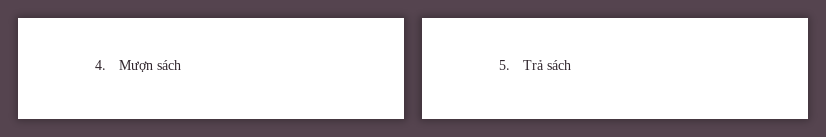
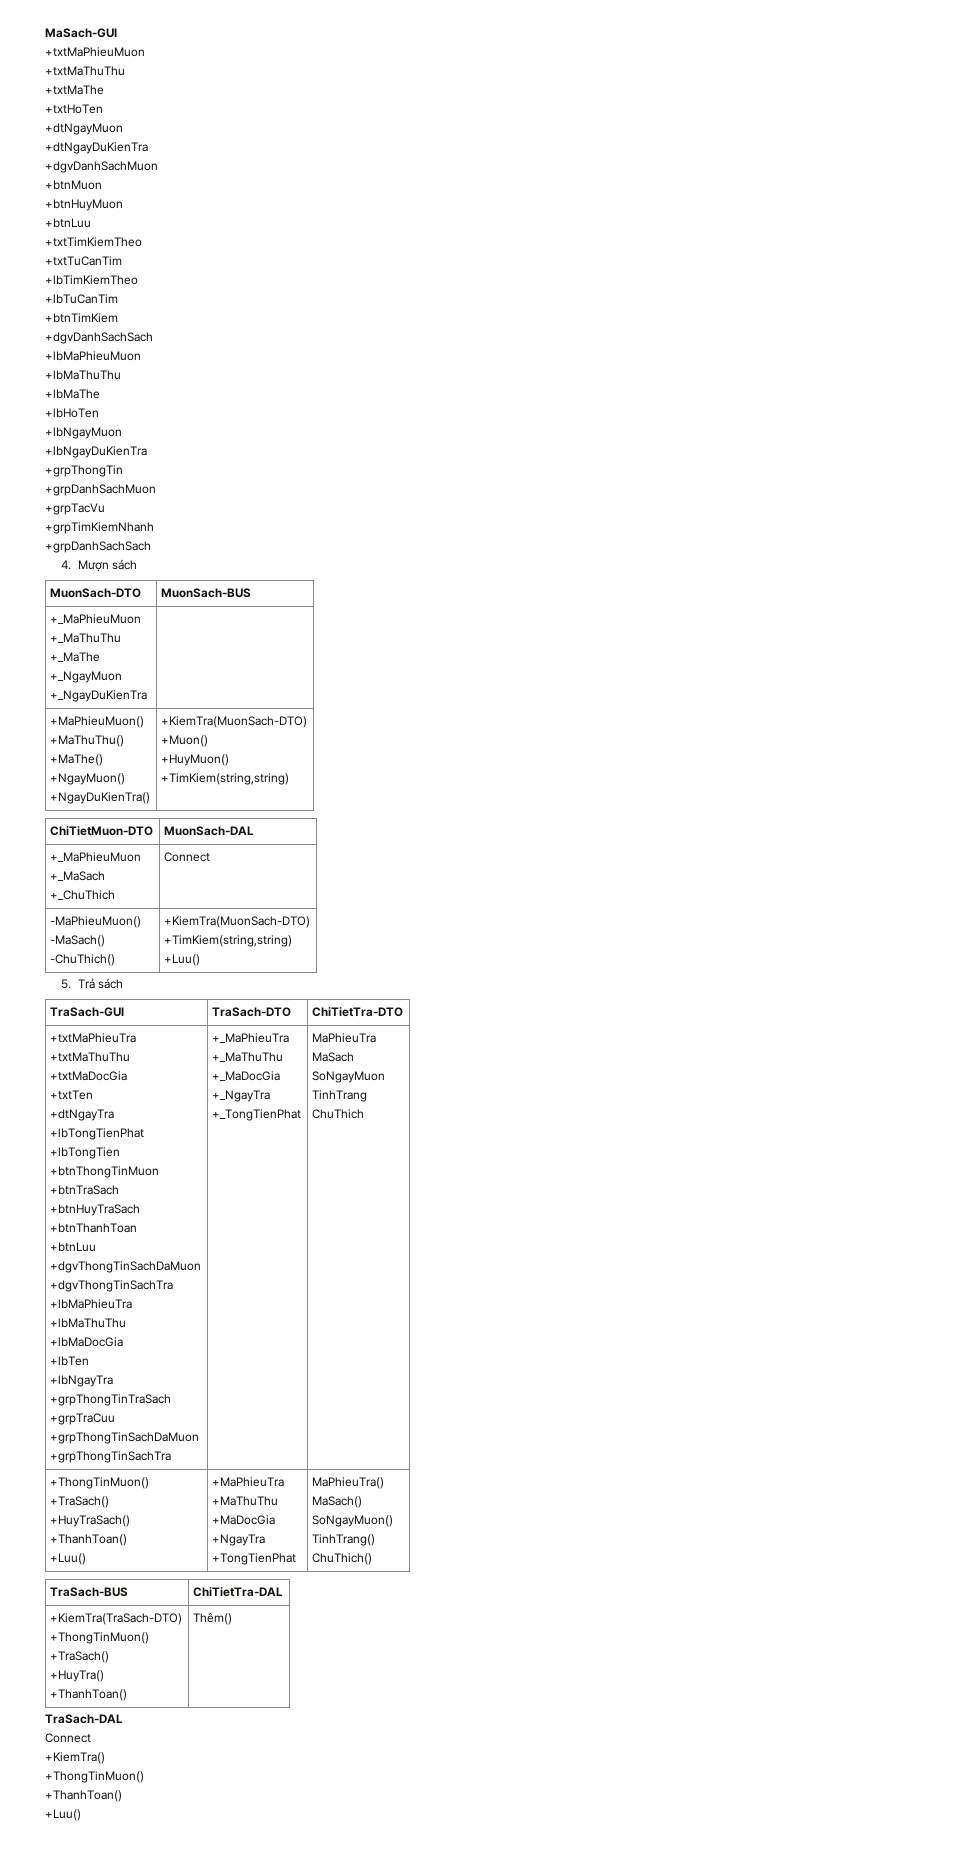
[95,60,182,72] [499,60,572,70] 4. Mượn sách // 5. Trả sách -> [45,28,117,38] [45,47,145,57] [45,66,125,76] [45,85,104,95] [45,104,103,114] [45,123,123,135] [45,142,148,154] [45,161,158,173] [45,180,102,190] [45,199,123,211] [45,218,91,228] [45,237,142,247] [45,256,122,266] [45,275,138,285] [45,294,118,304] [45,313,118,323] [45,332,153,344] [45,351,141,361] [45,370,121,380] [45,389,100,399] [45,408,99,418] [45,427,122,439] [45,446,147,458] [45,465,123,477] [45,484,156,496] [45,503,105,515] [45,522,154,534] [45,541,151,553] [61,559,137,572] [50,588,142,598] [161,588,252,598] [50,614,142,624] [50,633,122,643] [50,652,101,662] [50,671,123,683] [50,690,148,702] [50,716,145,728] [50,735,125,747] [50,754,104,766] [50,773,126,785] [50,792,151,804] [161,716,308,728] [161,735,209,747] [161,754,230,766] [161,773,290,785] [50,826,154,836] [164,826,255,836] [50,852,142,862] [50,871,106,881] [50,890,116,900] [164,852,211,862] [50,916,142,928] [50,935,106,947] [50,954,116,966] [164,916,311,928] [164,935,293,947] [164,954,201,966] [61,978,123,989] [50,1007,125,1017] [212,1007,292,1017] [312,1007,404,1017] [50,1033,137,1043] [50,1052,131,1062] [50,1071,128,1081] [50,1090,94,1100] [50,1109,115,1121] [50,1128,145,1140] [50,1147,121,1159] [50,1166,160,1178] [50,1185,120,1195] [50,1204,141,1216] [50,1223,138,1233] [50,1242,97,1252] [50,1261,202,1273] [50,1280,174,1292] [50,1299,133,1309] [50,1318,127,1328] [50,1337,124,1347] [50,1356,90,1366] [50,1375,114,1387] [50,1394,172,1406] [50,1413,116,1425] [50,1432,200,1444] [50,1451,172,1463] [212,1033,290,1043] [212,1052,284,1062] [212,1071,281,1081] [212,1090,271,1102] [212,1109,302,1121] [312,1033,377,1043] [312,1052,355,1062] [312,1071,386,1083] [312,1090,368,1102] [312,1109,365,1119] [50,1477,150,1489] [50,1496,110,1508] [50,1515,131,1527] [50,1534,128,1546] [50,1553,87,1565] [212,1477,285,1487] [212,1496,279,1506] [212,1515,276,1525] [212,1534,266,1546] [212,1553,297,1565] [312,1477,385,1489] [312,1496,363,1508] [312,1515,394,1527] [312,1534,376,1546] [312,1553,373,1565] [50,1587,129,1597] [193,1587,284,1597] [50,1613,183,1625] [50,1632,150,1644] [50,1651,110,1663] [50,1670,105,1682] [50,1689,128,1701] [193,1613,233,1625] [45,1714,123,1724] [45,1733,91,1743] [45,1752,105,1764] [45,1771,144,1783] [45,1790,122,1802] [45,1809,81,1821] MaSach-GUI // +txtMaPhieuMuon // +txtMaThuThu // +txtMaThe // +txtHoTen // +dtNgayMuon // +dtNgayDuKienTra // +dgvDanhSachMuon // +btnMuon // +btnHuyMuon // +btnLuu // +txtTimKiemTheo // +txtTuCanTim // +lbTimKiemTheo // +lbTuCanTim // +btnTimKiem // +dgvDanhSachSach // +lbMaPhieuMuon // +lbMaThuThu // +lbMaThe // +lbHoTen // +lbNgayMuon // +lbNgayDuKienTra // +grpThongTin // +grpDanhSachMuon // +grpTacVu // +grpTimKiemNhanh // +grpDanhSachSach // 4. Mượn sách // MuonSach-DTO | MuonSach-BUS // +_MaPhieuMuon // +_MaThuThu // +_MaThe // +_NgayMuon // +_NgayDuKienTra | // +MaPhieuMuon() // +MaThuThu() // +MaThe() // +NgayMuon() // +NgayDuKienTra() | +KiemTra(MuonSach-DTO) // +Muon() // +HuyMuon() // +TimKiem(string,string) // ChiTietMuon-DTO | MuonSach-DAL // +_MaPhieuMuon // +_MaSach // +_ChuThich | Connect // -MaPhieuMuon() // -MaSach() // -ChuThich() | +KiemTra(MuonSach-DTO) // +TimKiem(string,string) // +Luu() // 5. Trả sách // TraSach-GUI | TraSach-DTO | ChiTietTra-DTO // +txtMaPhieuTra // +txtMaThuThu // +txtMaDocGia // +txtTen // +dtNgayTra // +lbTongTienPhat // +lbTongTien // +btnThongTinMuon // +btnTraSach // +btnHuyTraSach // +btnThanhToan // +btnLuu // +dgvThongTinSachDaMuon // +dgvThongTinSachTra // +lbMaPhieuTra // +lbMaThuThu // +lbMaDocGia // +lbTen // +lbNgayTra // +grpThongTinTraSach // +grpTraCuu // +grpThongTinSachDaMuon // +grpThongTinSachTra | +_MaPhieuTra // +_MaThuThu // +_MaDocGia // +_NgayTra // +_TongTienPhat | MaPhieuTra // MaSach // SoNgayMuon // TinhTrang // ChuThich // +ThongTinMuon() // +TraSach() // +HuyTraSach() // +ThanhToan() // +Luu() | +MaPhieuTra // +MaThuThu // +MaDocGia // +NgayTra // +TongTienPhat | MaPhieuTra() // MaSach() // SoNgayMuon() // TinhTrang() // ChuThich() // TraSach-BUS | ChiTietTra-DAL // +KiemTra(TraSach-DTO) // +ThongTinMuon() // +TraSach() // +HuyTra() // +ThanhToan() | Thêm() // TraSach-DAL // Connect // +KiemTra() // +ThongTinMuon() // +ThanhToan() // +Luu()

